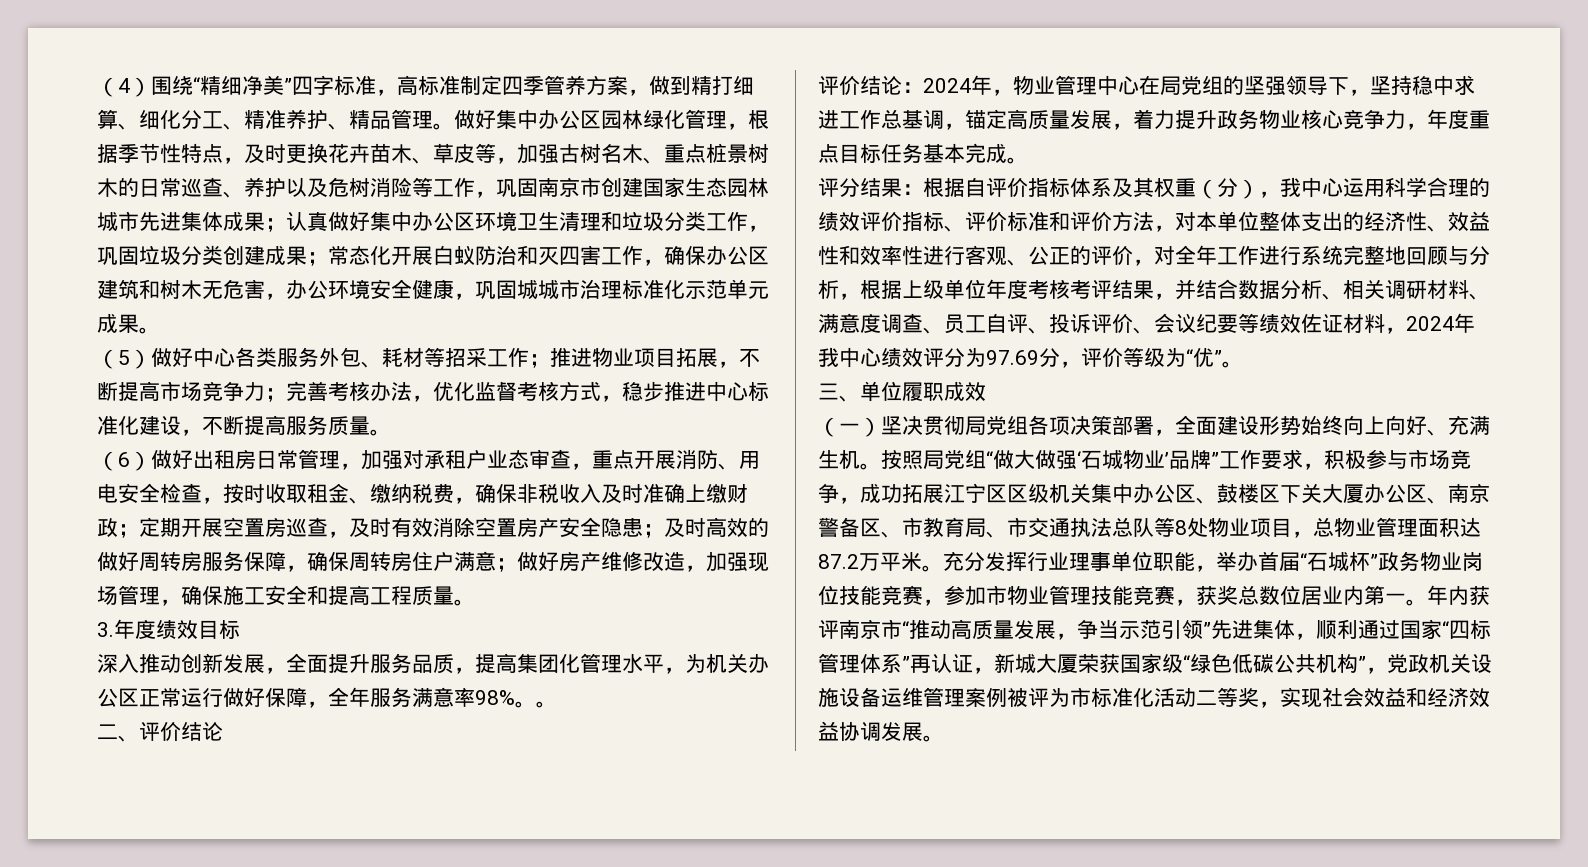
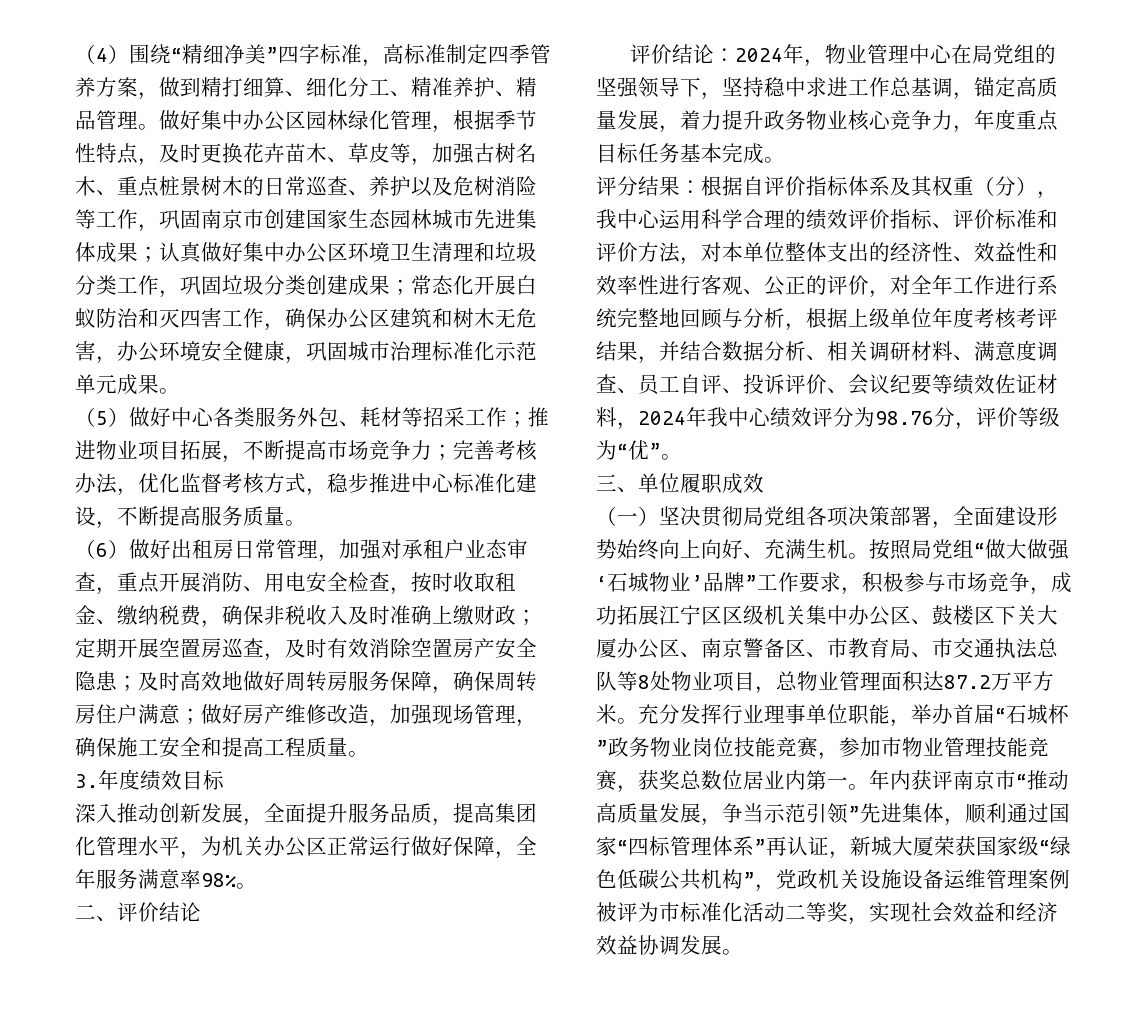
[538,280,559,300] 城 -> (369, 351) none
[748,518,769,537] 的 -> [222,671,243,690] 地
[536,701,557,708] 。 -> (257, 886) none
[986,350,1039,365] 97.69 -> [875,411,934,425] 98.76
(901, 561) none -> [1033,671,1054,691] 方

